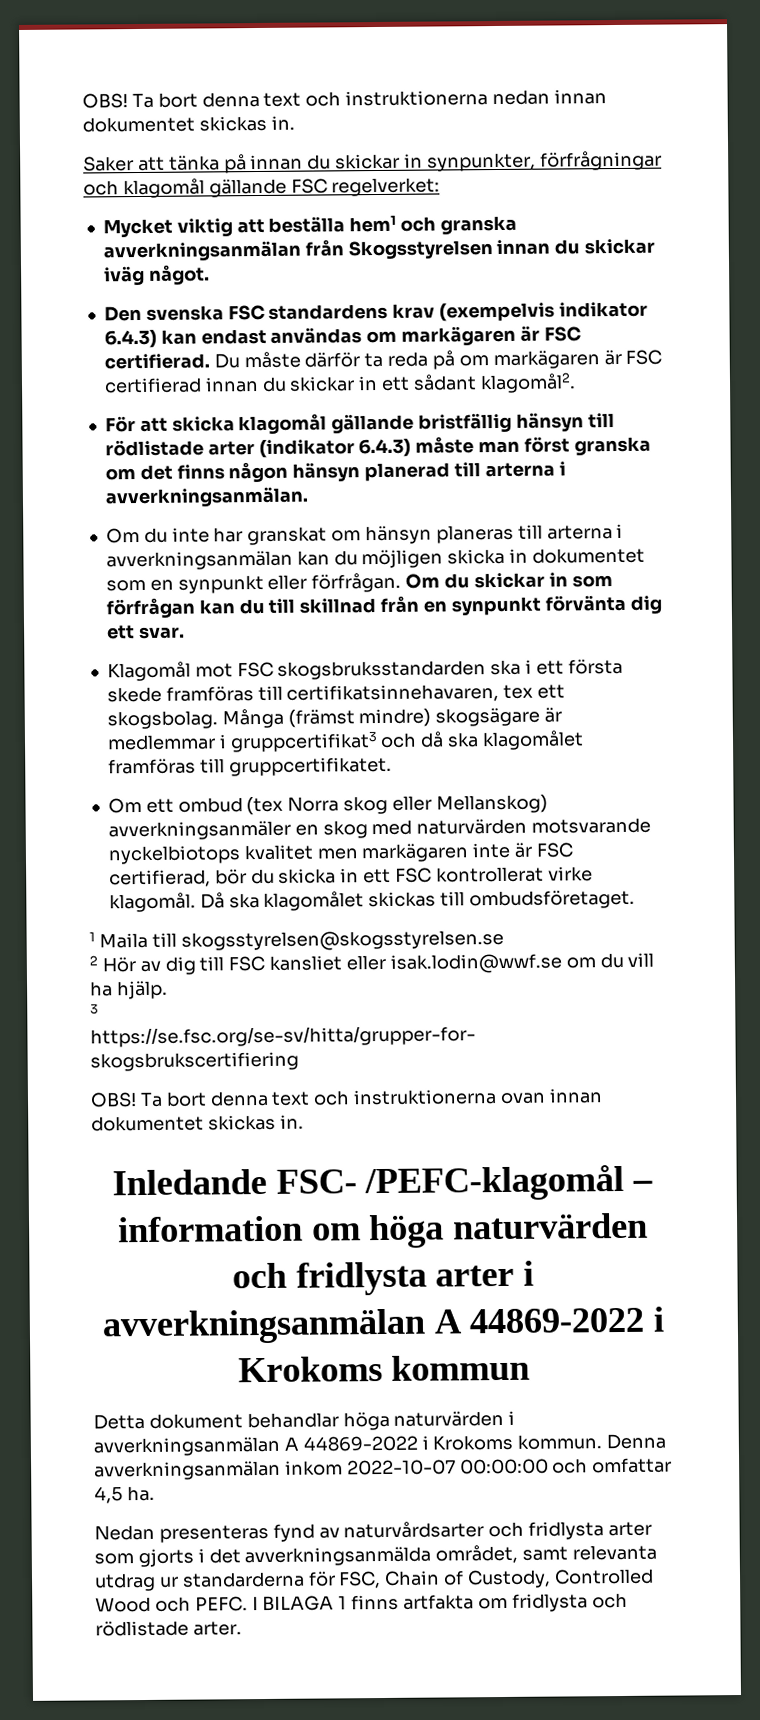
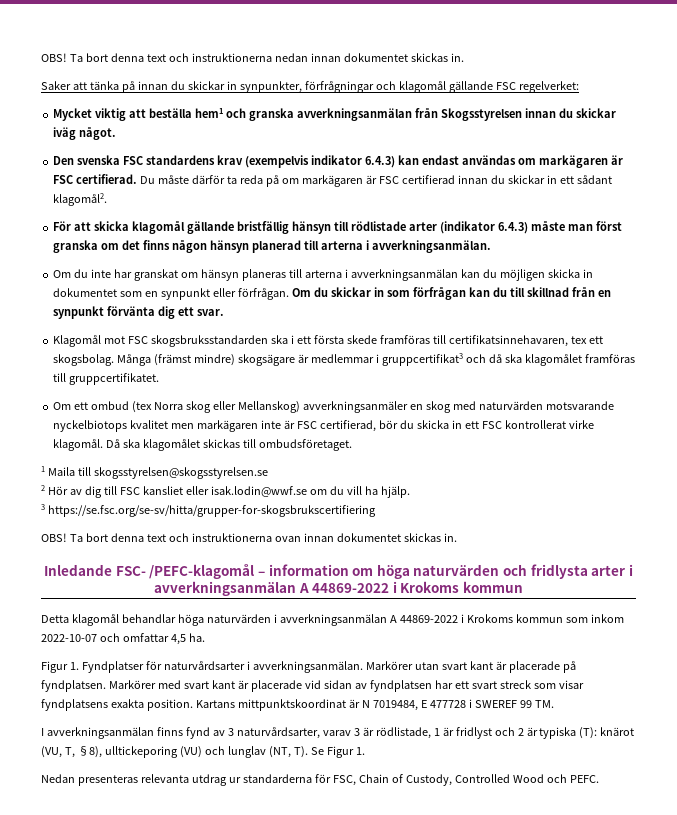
[148,1413,243,1429] dokument -> [71,614,119,626] klagomål
[517,1433,667,1450] [94,1460,281,1481] kommun. Denna avverkningsanmälan -> [515,614,588,623] kommun som
[459,1458,549,1475] 00:00:00 -> (97, 638) none
[94,1521,653,1543] [94,1544,569,1568] Nedan presenteras fynd av naturvårdsarter och fridlysta arter som gjorts i det avverkningsanmälda området, samt -> [41,661,576,673] [41,680,584,692] [41,699,554,711] [41,727,635,739] [41,746,365,758] [41,774,138,786] Figur 1. Fyndplatser för naturvårdsarter i avverkningsanmälan. Markörer utan svart kant är placerade på fyndplatsen. Markörer med svart kant är placerade vid sidan av fyndplatsen har ett svart streck som visar fyndplatsens exakta position. Kartans mittpunktskoordinat är N 7019484, E 477728 i SWEREF 99 TM. // I avverkningsanmälan finns fynd av 3 naturvårdsarter, varav 3 är rödlistade, 1 är fridlyst och 2 är typiska (T): knärot (VU, T, §8), ulltickeporing (VU) och lunglav (NT, T). Se Figur 1. // Nedan presenteras
[251,1592,628,1612] [95,1620,242,1637] I BILAGA 1 finns artfakta om fridlysta och rödlistade arter. -> (599, 779) none

